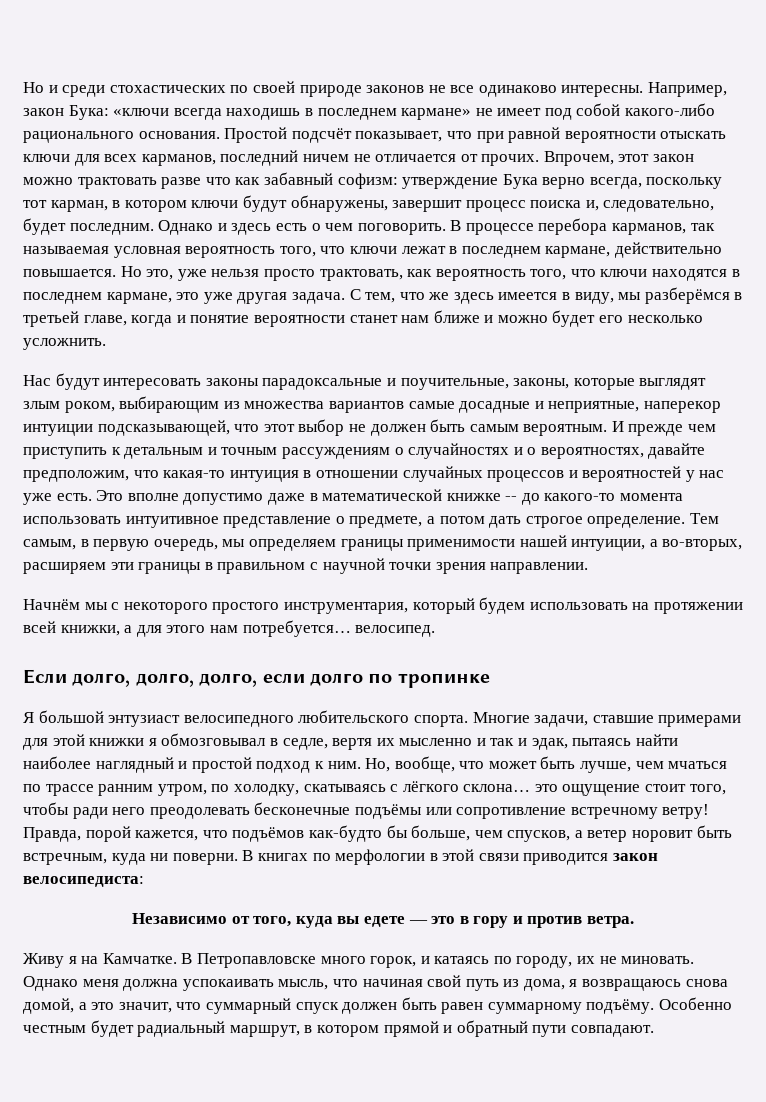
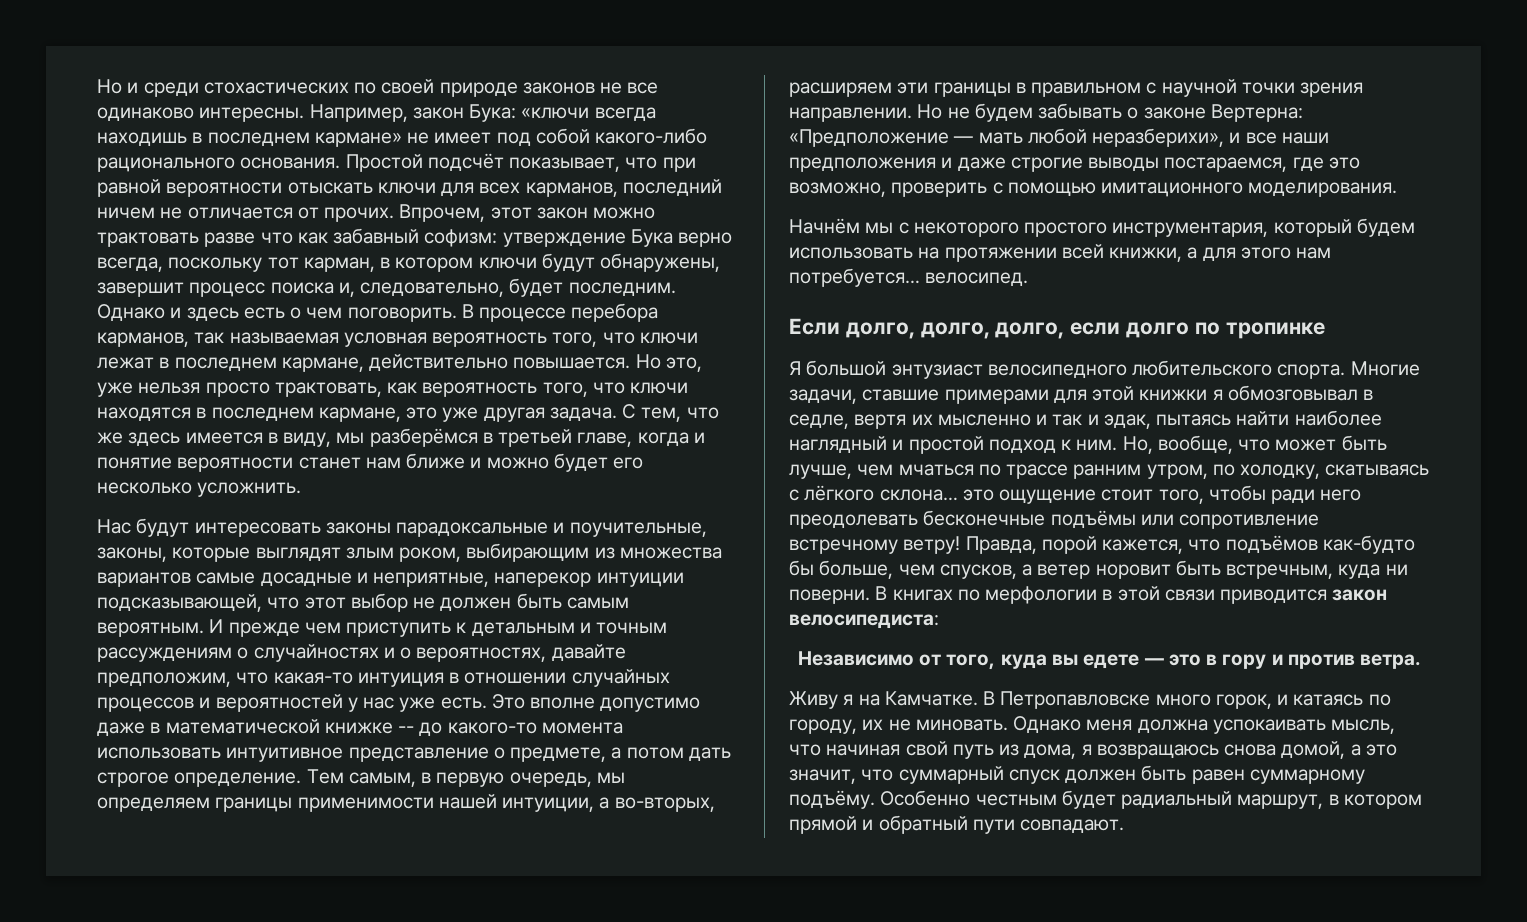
(589, 568) none -> [917,103,1303,122] [789,128,1329,147] [789,157,1360,172] [789,182,1398,197] Но не будем забывать о законе Вертерна: «Предположение — мать любой неразберихи», и все наши предположения и даже строгие выводы постараемся, где это возможно, проверить с помощью имитационного моделирования.

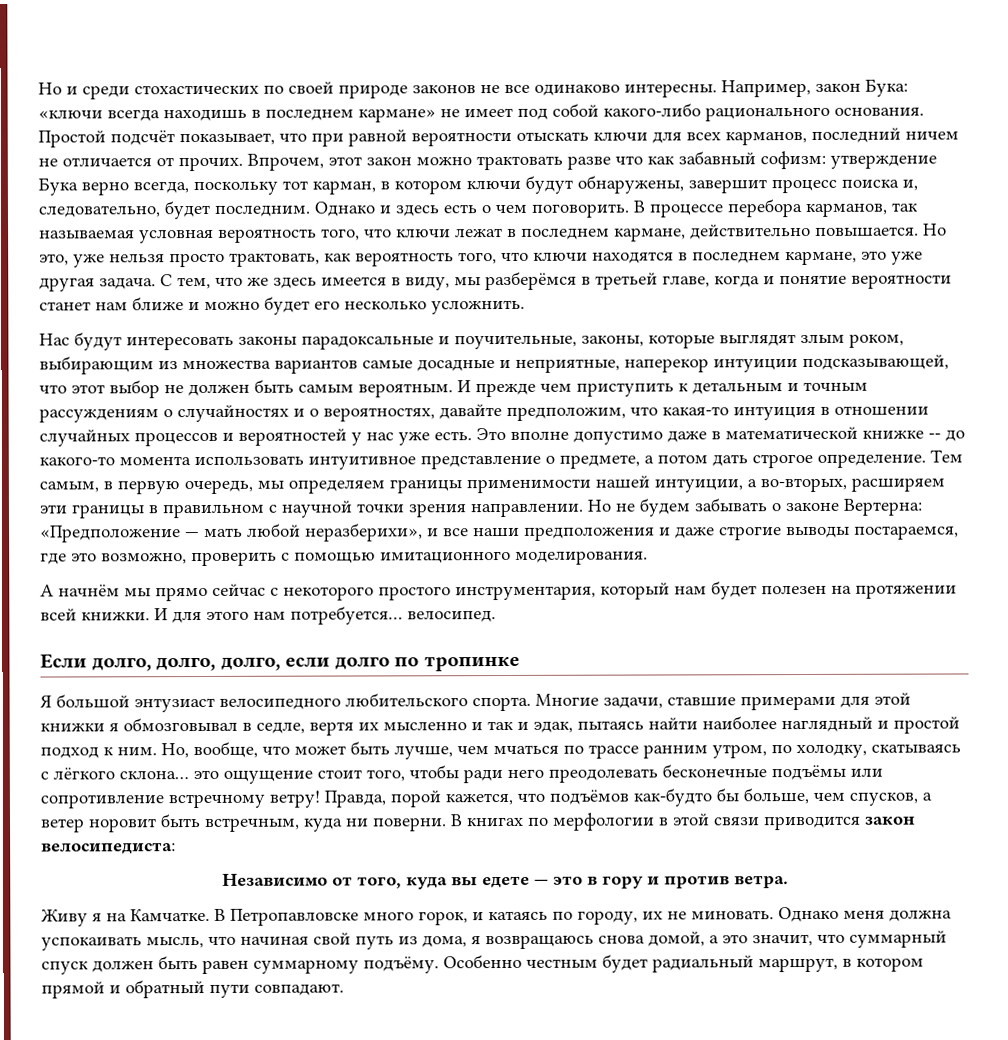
[789,218,894,234] Начнём мы -> [40,583,266,602] А начнём мы прямо сейчас
[1356,218,1415,237] [789,247,913,259] будем использовать -> [674,581,827,600] нам будет полезен
[1109,247,1198,262] книжки, а -> [81,608,168,621] книжки. И

